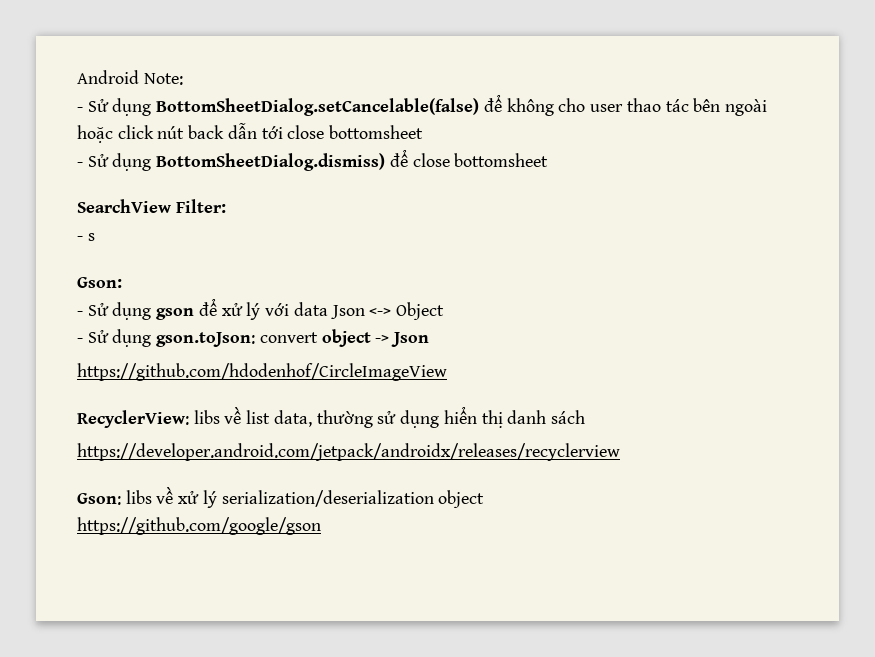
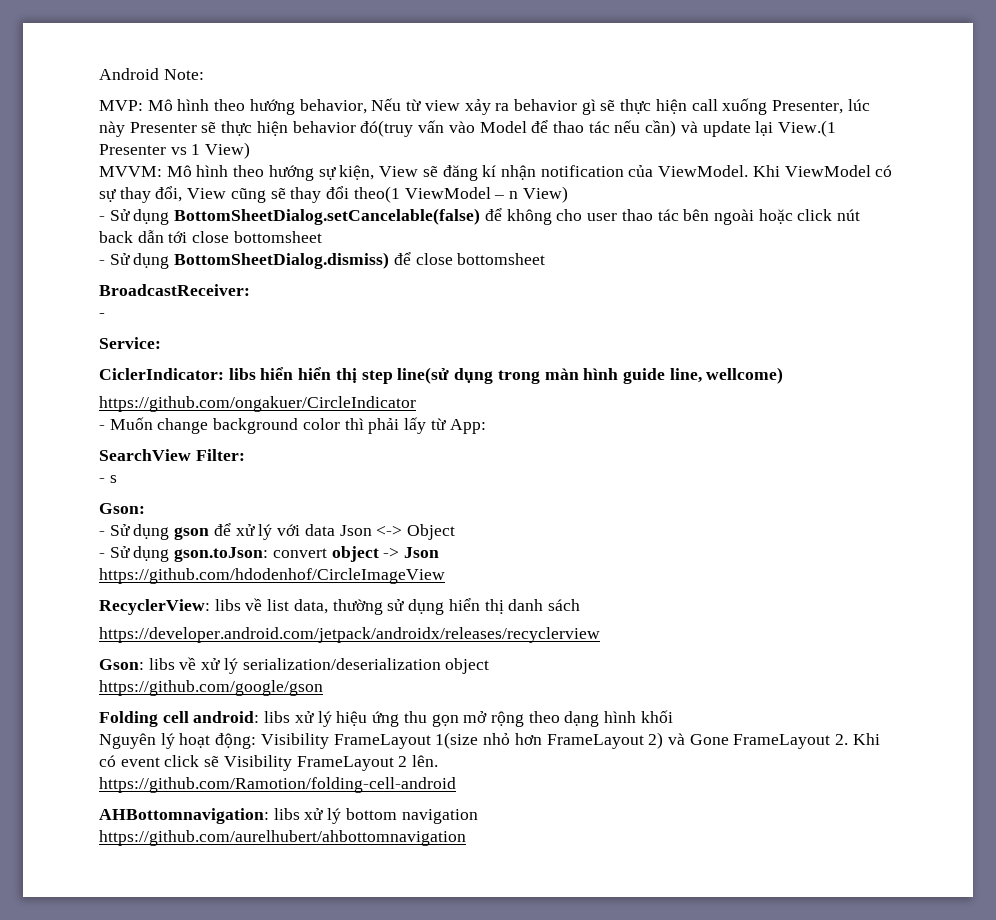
(183, 79) none -> [99,98,870,115] [99,120,837,137] [99,142,251,159] [99,165,893,181] [99,186,568,203] // MVP: Mô hình theo hướng behavior, Nếu từ view xảy ra behavior gì sẽ thực hiện call xuống Presenter, lúc này Presenter sẽ thực hiện behavior đó(truy vấn vào Model để thao tác nếu cần) và update lại View.(1 Presenter vs 1 View) // MVVM: Mô hình theo hướng sự kiện, View sẽ đăng kí nhận notification của ViewModel. Khi ViewModel có sự thay đổi, View cũng sẽ thay đổi theo(1 ViewModel – n View)
(549, 160) none -> [99,284,250,296] [99,313,105,318] [99,337,161,349] [99,367,784,384] [99,396,416,412] [99,417,486,434] // BroadcastReceiver: // - // Service: // CiclerIndicator: libs hiển hiển thị step line(sử dụng trong màn hình guide line, wellcome) // https://github.com/ongakuer/CircleIndicator // - Muốn change background color thì phải lấy từ App:
(321, 526) none -> [99,710,673,727] [99,732,880,749] [99,755,439,771] [99,777,456,793] [99,808,478,824] [99,830,466,846] // Folding cell android: libs xử lý hiệu ứng thu gọn mở rộng theo dạng hình khối // Nguyên lý hoạt động: Visibility FrameLayout 1(size nhỏ hơn FrameLayout 2) và Gone FrameLayout 2. Khi có event click sẽ Visibility FrameLayout 2 lên. // https://github.com/Ramotion/folding-cell-android // AHBottomnavigation: libs xử lý bottom navigation // https://github.com/aurelhubert/ahbottomnavigation

